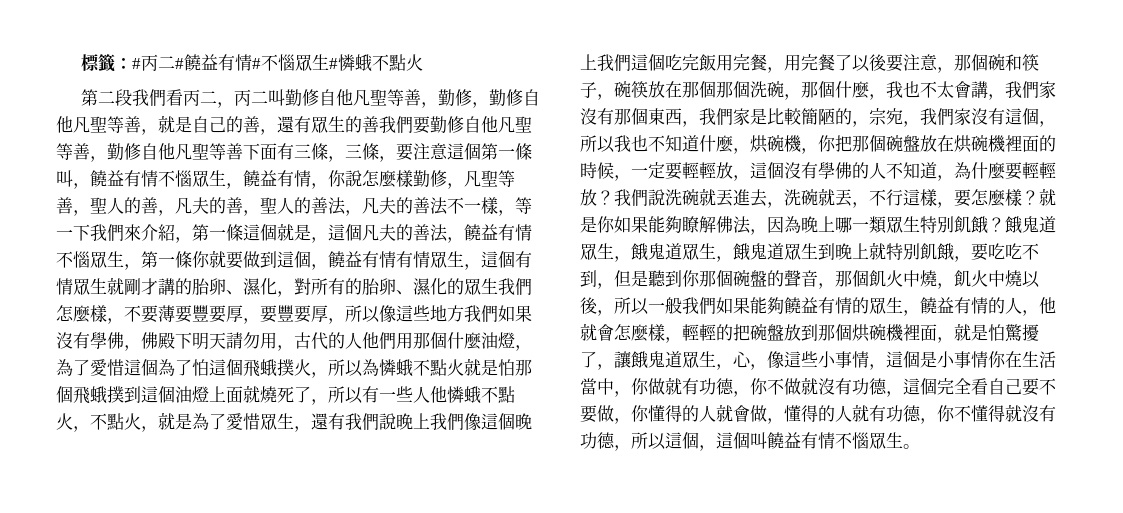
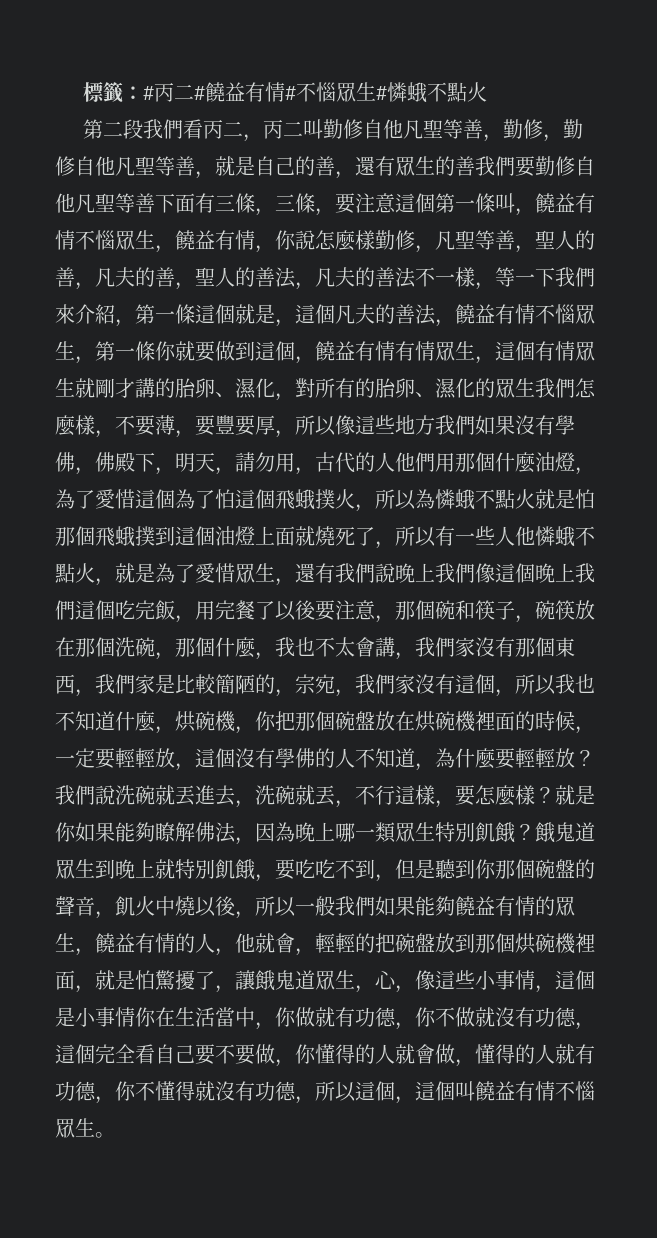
[90,143,243,162] ，勤修自他凡聖等善 -> (155, 203) none
[175,305,243,323] 要豐要厚 -> (175, 425) none
[192,332,226,350] 明天 -> [155,453,235,475] ，明天，
[90,413,158,432] 不點火， -> (115, 582) none
[716,54,767,71] 用完餐 -> (175, 610) none
[716,81,750,98] 那個 -> (115, 647) none
[614,243,818,262] ，餓鬼道眾生，餓鬼道眾生 -> (95, 868) none
[835,270,954,289] 那個飢火中燒， -> (115, 915) none
[614,324,665,342] 怎麼樣 -> (295, 943) none

